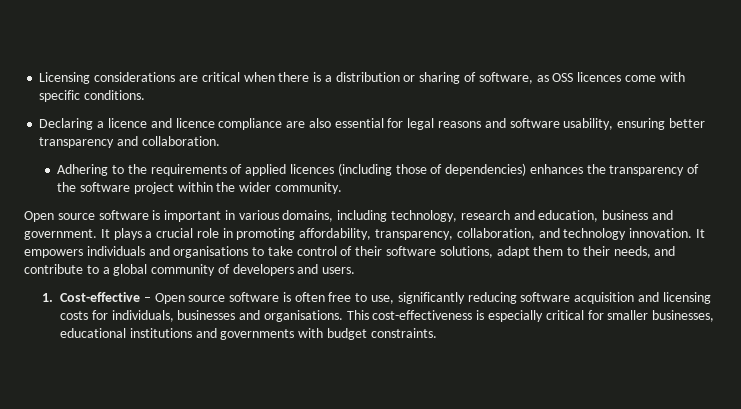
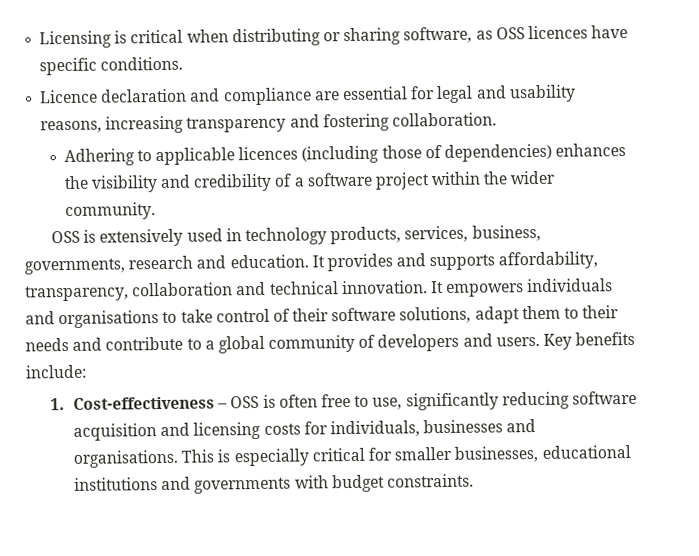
[94,72,400,82] considerations are critical when there is a distribution -> [114,28,321,47] is critical when distributing
[463,72,476,82] of -> (402, 36) none
[624,72,685,82] come with -> [591,25,629,39] have
[39,118,215,130] Declaring a licence and licence -> [39,88,221,104] Licence declaration and
[308,118,331,128] also -> (340, 96) none
[437,118,705,130] reasons and software usability, ensuring better -> [475,84,576,103] [40,115,185,134] and usability reasons, increasing
(139, 141) none -> [322,113,390,132] fostering
[127,164,287,176] the requirements of applied -> [154,147,235,166] applicable
[609,164,700,176] [57,182,77,192] transparency of the -> [90,173,305,193] visibility and credibility of a
[24,210,673,222] [24,228,627,240] Open source software is important in various domains, including technology, research and education, business and government. It plays a crucial role in promoting affordability, transparency, collaboration, and technology -> [51,224,541,247] [24,251,599,275] [25,281,339,302] OSS is extensively used in technology products, services, business, governments, research and education. It provides and supports affordability, transparency, collaboration and technical
[613,246,651,258] needs, -> [25,337,69,352] needs
[41,292,280,304] // 1. Cost-effective – Open source software -> [543,331,636,350] [25,364,87,379] [49,395,260,411] Key benefits include: // 1. Cost-effectiveness – OSS
[372,310,473,320] cost-effectiveness -> (215, 456) none

